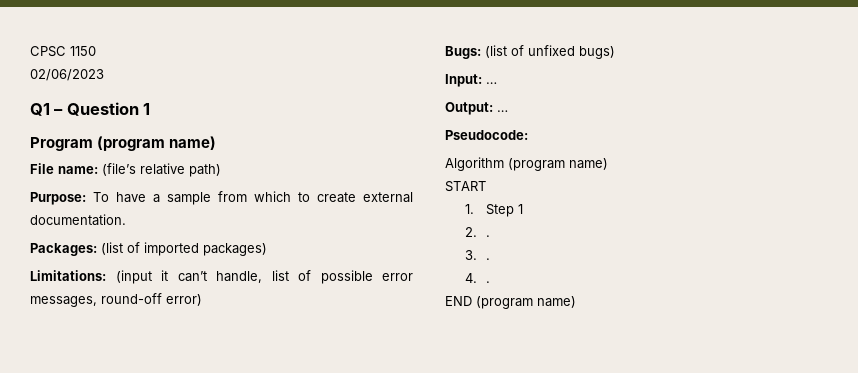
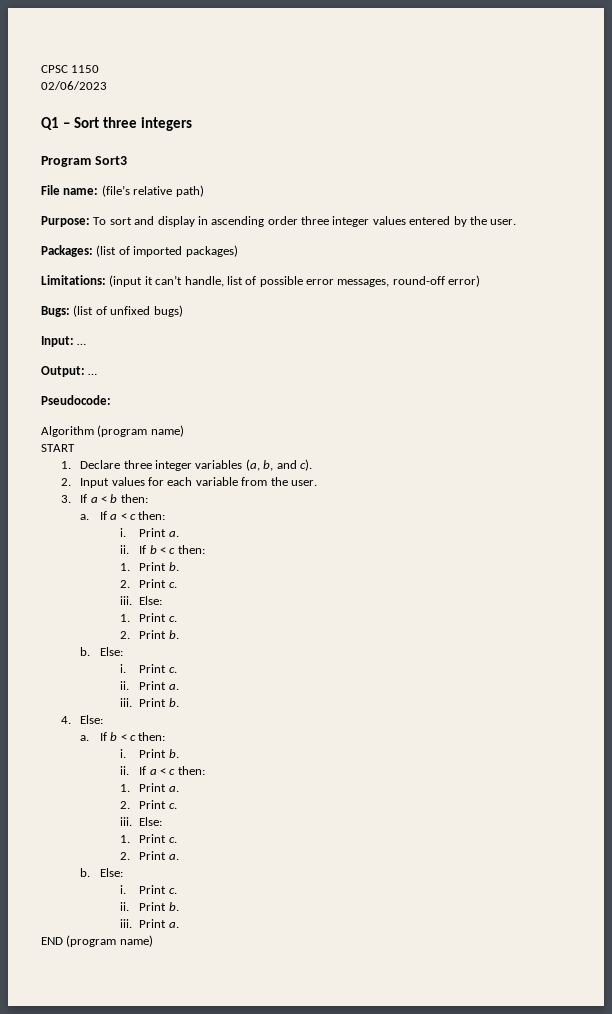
[66,102,151,116] Question 1 -> [73,117,192,131] Sort three integers
[97,136,217,151] (program name) -> [94,156,127,165] Sort3
[116,191,413,205] [30,214,126,226] have a sample from which to create external documentation. -> [109,216,517,227] sort and display in ascending order three integer values entered by the user.
[485,204,523,217] [465,227,490,237] [465,250,490,260] [465,273,490,283] Step 1 // 2. . // 3. . // 4. . -> [80,459,312,471] [60,477,317,488] [60,494,148,503] [80,511,166,520] [119,528,179,537] [119,545,205,554] [119,562,179,571] [119,579,177,588] [119,596,163,605] [119,613,177,622] [119,630,179,639] [80,647,123,656] [119,664,177,673] [119,681,179,690] [119,698,179,707] [60,715,104,724] [80,732,166,741] [119,749,179,758] [119,766,205,775] [119,783,179,792] [119,800,177,809] [119,817,163,826] [119,834,177,843] [119,851,179,860] [80,868,123,877] [119,885,177,894] [119,902,179,911] [119,919,179,928] Declare three integer variables (a, b, and c). // 2. Input values for each variable from the user. // 3. If a < b then: // a. If a < c then: // i. Print a. // ii. If b < c then: // 1. Print b. // 2. Print c. // iii. Else: // 1. Print c. // 2. Print b. // b. Else: // i. Print c. // ii. Print a. // iii. Print b. // 4. Else: // a. If b < c then: // i. Print b. // ii. If a < c then: // 1. Print a. // 2. Print c. // iii. Else: // 1. Print c. // 2. Print a. // b. Else: // i. Print c. // ii. Print b. // iii. Print a.

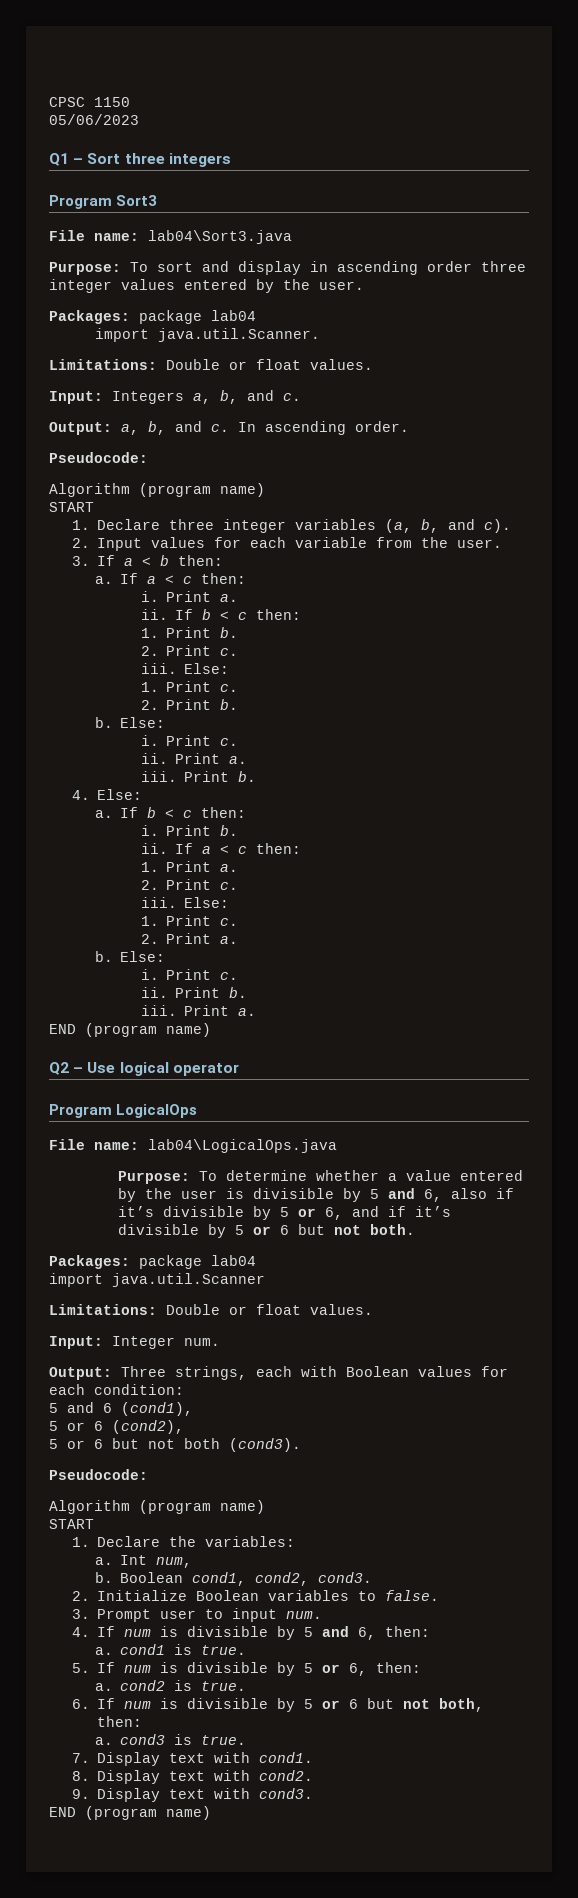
[41,81,107,90] 02/06/2023 -> [49,114,139,125] 05/06/2023
[101,185,204,197] (file’s relative path) -> [148,230,292,244] lab04\Sort3.java
[96,245,238,257] [41,275,481,287] [41,305,183,317] [41,336,87,347] [41,366,98,377] (list of imported packages) // Limitations: (input it can’t handle, list of possible error messages, round-off error) // Bugs: (list of unfixed bugs) // Input: … // Output: … -> [139,310,256,324] [94,328,320,342] [49,359,373,370] [49,390,301,404] [49,421,409,435] package lab04 // import java.util.Scanner. // Limitations: Double or float values. // Input: Integers a, b, and c. // Output: a, b, and c. In ascending order.
(153, 941) none -> [49,1062,239,1076] [49,1104,198,1118] [49,1139,337,1153] [117,1170,523,1184] [117,1188,514,1202] [117,1206,451,1220] [117,1224,415,1238] [49,1255,256,1269] [49,1273,265,1287] [49,1304,373,1315] [49,1336,220,1349] [49,1366,508,1380] [49,1384,184,1395] [49,1402,193,1416] [49,1420,184,1434] [49,1438,301,1452] [49,1469,148,1480] [49,1500,265,1514] [49,1519,94,1529] [71,1536,296,1547] [94,1555,193,1568] [94,1572,373,1586] [71,1590,440,1601] [71,1608,323,1622] [71,1626,431,1640] [94,1644,247,1655] [71,1662,422,1676] [94,1680,247,1691] [71,1698,485,1712] [97,1716,143,1727] [94,1734,247,1745] [71,1752,314,1766] [71,1770,314,1784] [71,1788,314,1802] [49,1806,211,1820] // Q2 – Use logical operator // Program LogicalOps // File name: lab04\LogicalOps.java // Purpose: To determine whether a value entered by the user is divisible by 5 and 6, also if it’s divisible by 5 or 6, and if it’s divisible by 5 or 6 but not both. // Packages: package lab04 // import java.util.Scanner // Limitations: Double or float values. // Input: Integer num. // Output: Three strings, each with Boolean values for each condition: // 5 and 6 (cond1), // 5 or 6 (cond2), // 5 or 6 but not both (cond3). // Pseudocode: // Algorithm (program name) // START // 1. Declare the variables: // a. Int num, // b. Boolean cond1, cond2, cond3. // 2. Initialize Boolean variables to false. // 3. Prompt user to input num. // 4. If num is divisible by 5 and 6, then: // a. cond1 is true. // 5. If num is divisible by 5 or 6, then: // a. cond2 is true. // 6. If num is divisible by 5 or 6 but not both, then: // a. cond3 is true. // 7. Display text with cond1. // 8. Display text with cond2. // 9. Display text with cond3. // END (program name)

